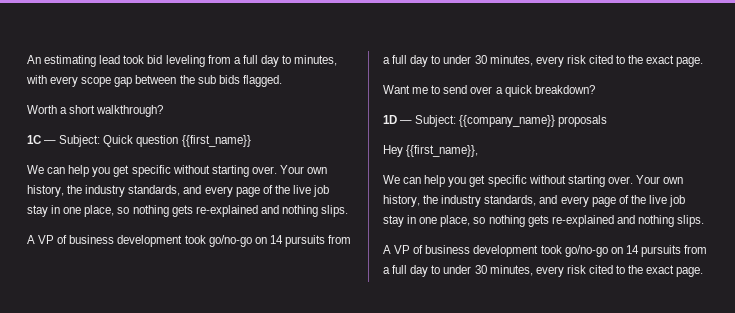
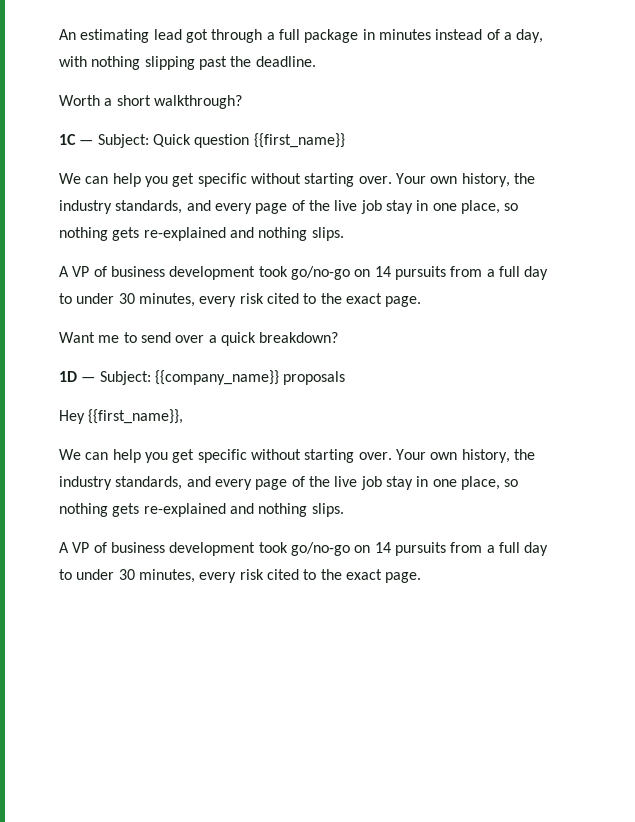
[123,55,338,67] [26,75,282,87] took bid leveling from a full day to minutes, with every scope gap between the sub bids flagged. -> [185,29,544,43] [59,56,316,70] got through a full package in minutes instead of a day, with nothing slipping past the deadline.

